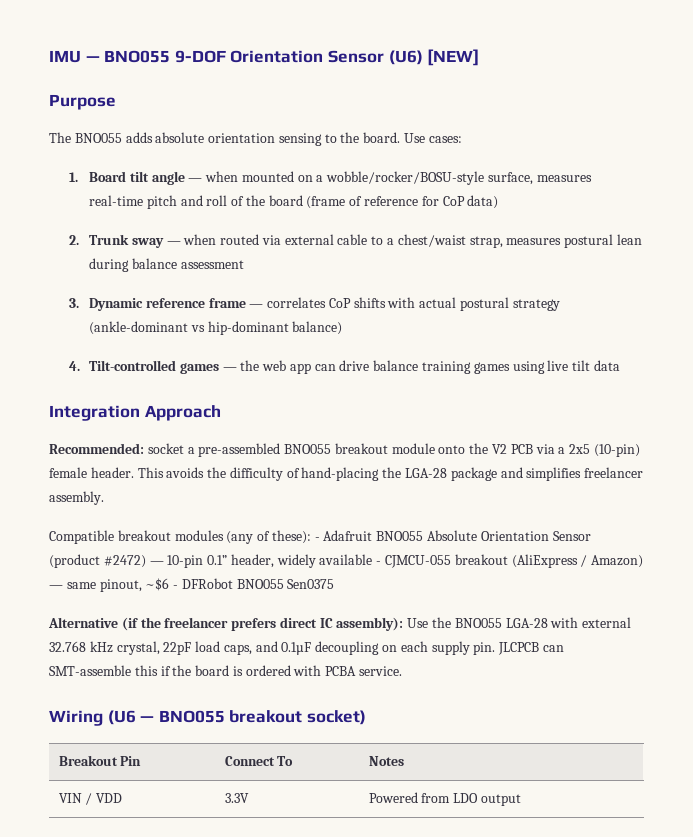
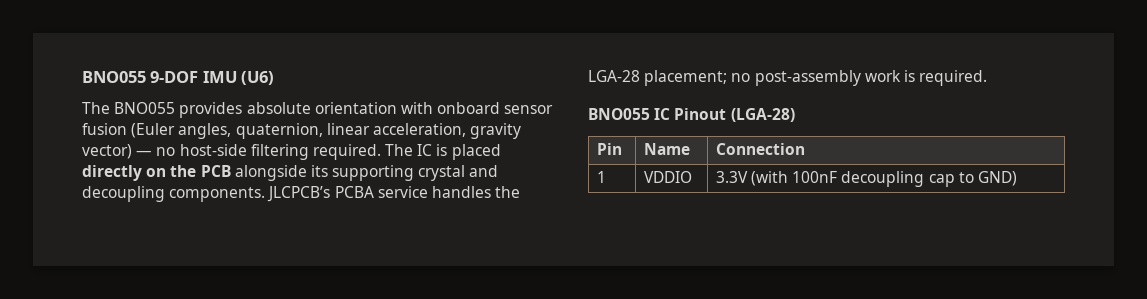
[49,50,384,63] IMU — BNO055 9-DOF Orientation Sensor -> [82,71,237,83] BNO055 9-DOF IMU
[427,49,480,66] [49,94,116,110] [NEW] // Purpose -> (275, 78) none
[125,132,153,143] adds -> [179,102,243,118] provides
[278,132,462,146] [68,171,592,185] [88,195,499,209] [68,234,642,248] [88,258,244,272] [68,297,560,311] [88,321,343,335] [68,360,620,374] [49,405,221,421] [49,443,640,457] [49,467,644,481] [49,491,104,505] [49,530,591,544] [49,554,644,568] [49,578,335,592] [48,617,632,631] [49,641,564,655] [49,665,403,676] [49,710,366,726] [58,755,142,766] [224,756,294,766] [368,756,404,766] [58,793,123,805] [224,793,249,803] [368,792,521,806] sensing to the board. Use cases: // 1. Board tilt angle — when mounted on a wobble/rocker/BOSU-style surface, measures real-time pitch and roll of the board (frame of reference for CoP data) // 2. Trunk sway — when routed via external cable to a chest/waist strap, measures postural lean during balance assessment // 3. Dynamic reference frame — correlates CoP shifts with actual postural strategy (ankle-dominant vs hip-dominant balance) // 4. Tilt-controlled games — the web app can drive balance training games using live tilt data // Integration Approach // Recommended: socket a pre-assembled BNO055 breakout module onto the V2 PCB via a 2x5 (10-pin) female header. This avoids the difficulty of hand-placing the LGA-28 package and simplifies freelancer assembly. // Compatible breakout modules (any of these): - Adafruit BNO055 Absolute Orientation Sensor (product #2472) — 10-pin 0.1” header, widely available - CJMCU-055 breakout (AliExpress / Amazon) — same pinout, ~$6 - DFRobot BNO055 Sen0375 // Alternative (if the freelancer prefers direct IC assembly): Use the BNO055 LGA-28 with external 32.768 kHz crystal, 22pF load caps, and 0.1µF decoupling on each supply pin. JLCPCB can SMT-assemble this if the board is ordered with PCBA service. // Wiring (U6 — BNO055 breakout socket) // Breakout Pin | Connect To | Notes // VIN / VDD | 3.3V | Powered from LDO output -> [400,102,554,114] [82,123,522,139] [82,144,501,160] [82,165,499,181] [82,186,521,202] [588,70,988,86] [588,108,795,122] [596,143,622,155] [643,143,690,155] [715,143,805,155] [596,171,606,183] [643,171,692,183] [715,171,1017,187] with onboard sensor fusion (Euler angles, quaternion, linear acceleration, gravity vector) — no host-side filtering required. The IC is placed directly on the PCB alongside its supporting crystal and decoupling components. JLCPCB’s PCBA service handles the LGA-28 placement; no post-assembly work is required. // BNO055 IC Pinout (LGA-28) // Pin | Name | Connection // 1 | VDDIO | 3.3V (with 100nF decoupling cap to GND)

